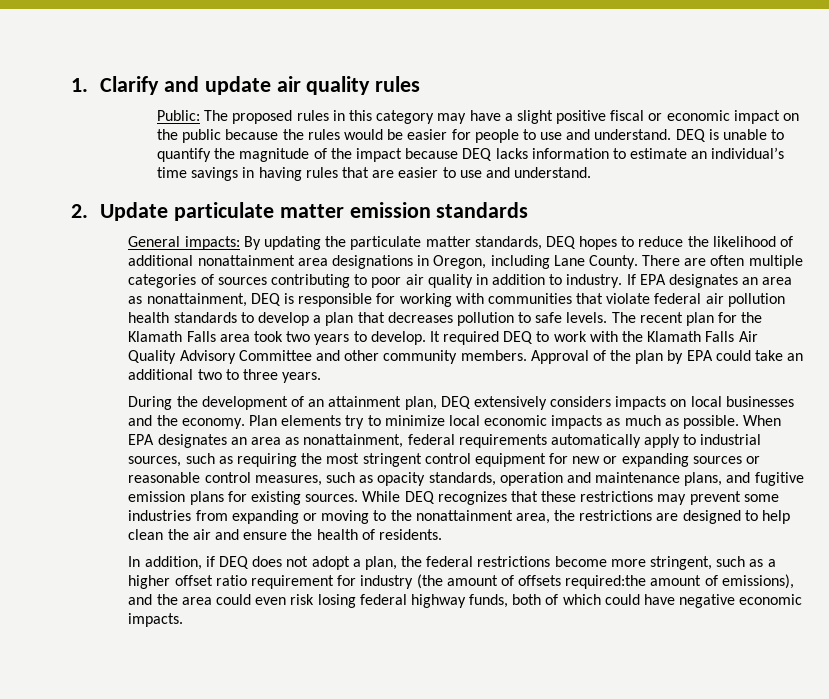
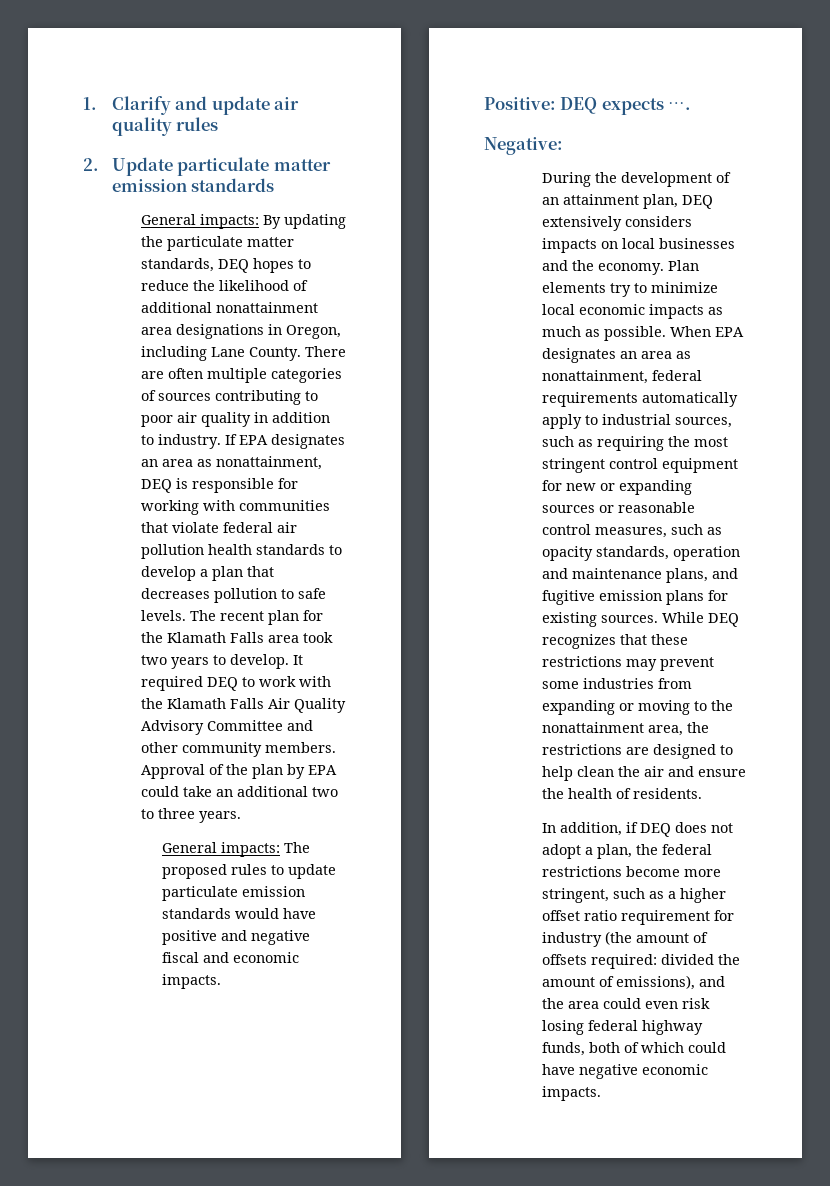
[157,110,800,124] [157,129,785,143] [157,147,785,162] [157,167,592,181] // Public: The proposed rules in this category may have a slight positive fiscal or economic impact on the public because the rules would be easier for people to use and understand. DEQ is unable to quantify the magnitude of the impact because DEQ lacks information to estimate an individual’s time savings in having rules that are easier to use and understand. -> (219, 124) none
(322, 377) none -> [161,842,310,857] [161,864,336,879] [161,886,305,901] [161,908,316,919] [161,930,310,945] [161,952,299,963] [161,974,221,989] [484,97,692,115] [484,137,563,155] // General impacts: The proposed rules to update particulate emission standards would have positive and negative fiscal and economic impacts. // Positive: DEQ expects …. // Negative:
[565,575,647,589] required:the -> [590,954,740,969] required: divided the

